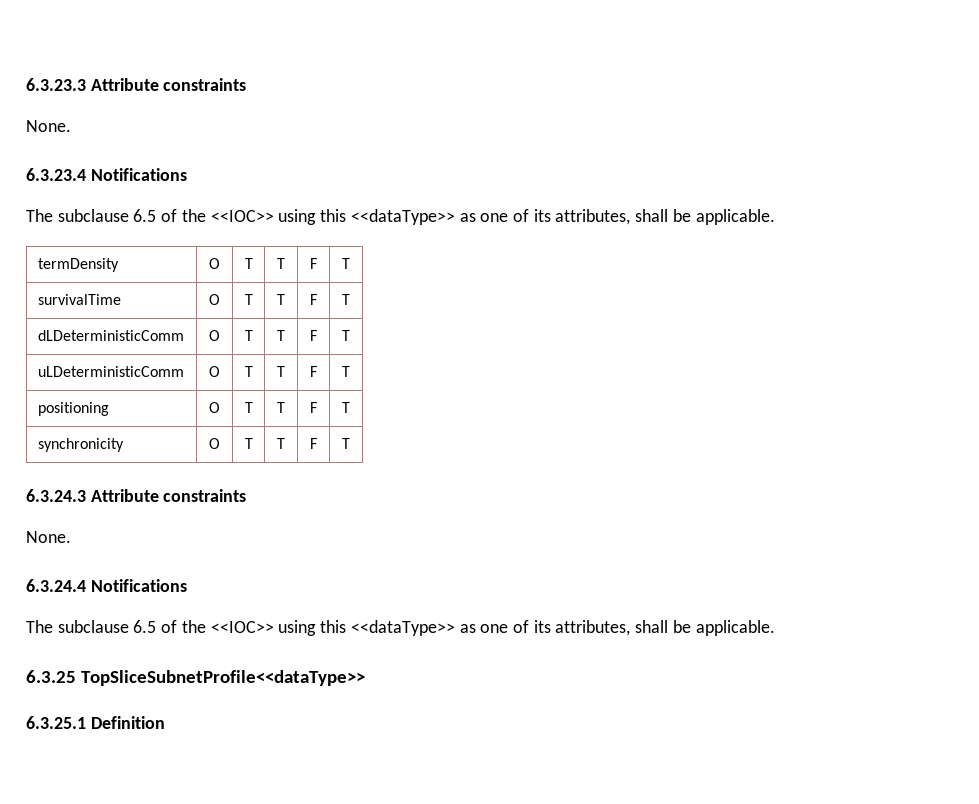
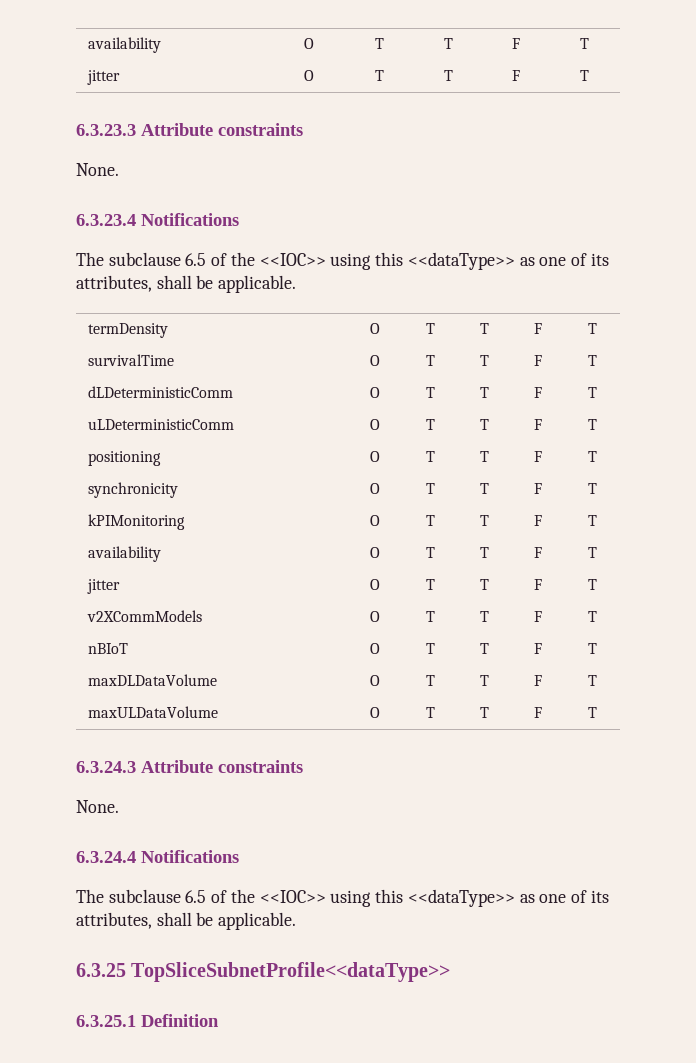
(26, 84) none -> [88,37,162,53] [304,38,314,49] [374,38,384,49] [443,38,453,49] [512,38,520,49] [580,38,589,49] [87,70,121,85] [304,70,314,81] [374,70,384,81] [443,70,453,81] [512,70,520,81] [580,70,589,81] availability | O | T | T | F | T // jitter | O | T | T | F | T //
(350, 443) none -> [88,514,186,530] [369,515,380,526] [425,515,435,526] [480,515,489,526] [534,515,542,526] [587,515,597,526] [88,546,162,562] [369,547,380,558] [425,547,435,558] [480,547,489,558] [534,547,542,558] [587,547,597,558] [87,579,121,594] [369,579,380,590] [425,579,435,590] [480,579,489,590] [534,579,542,590] [587,579,597,590] [87,610,203,622] [369,611,380,622] [425,611,435,622] [480,611,489,622] [534,611,542,622] [587,611,597,622] [88,643,129,654] [369,643,380,654] [425,643,435,654] [480,643,489,654] [534,643,542,654] [587,643,597,654] [88,674,218,686] [369,675,380,686] [425,675,435,686] [480,675,489,686] [534,675,542,686] [587,675,597,686] [88,706,219,718] [369,707,380,718] [425,707,435,718] [480,707,489,718] [534,707,542,718] [587,707,597,718] // kPIMonitoring | O | T | T | F | T // availability | O | T | T | F | T // jitter | O | T | T | F | T // v2XCommModels | O | T | T | F | T // nBIoT | O | T | T | F | T // maxDLDataVolume | O | T | T | F | T // maxULDataVolume | O | T | T | F | T

